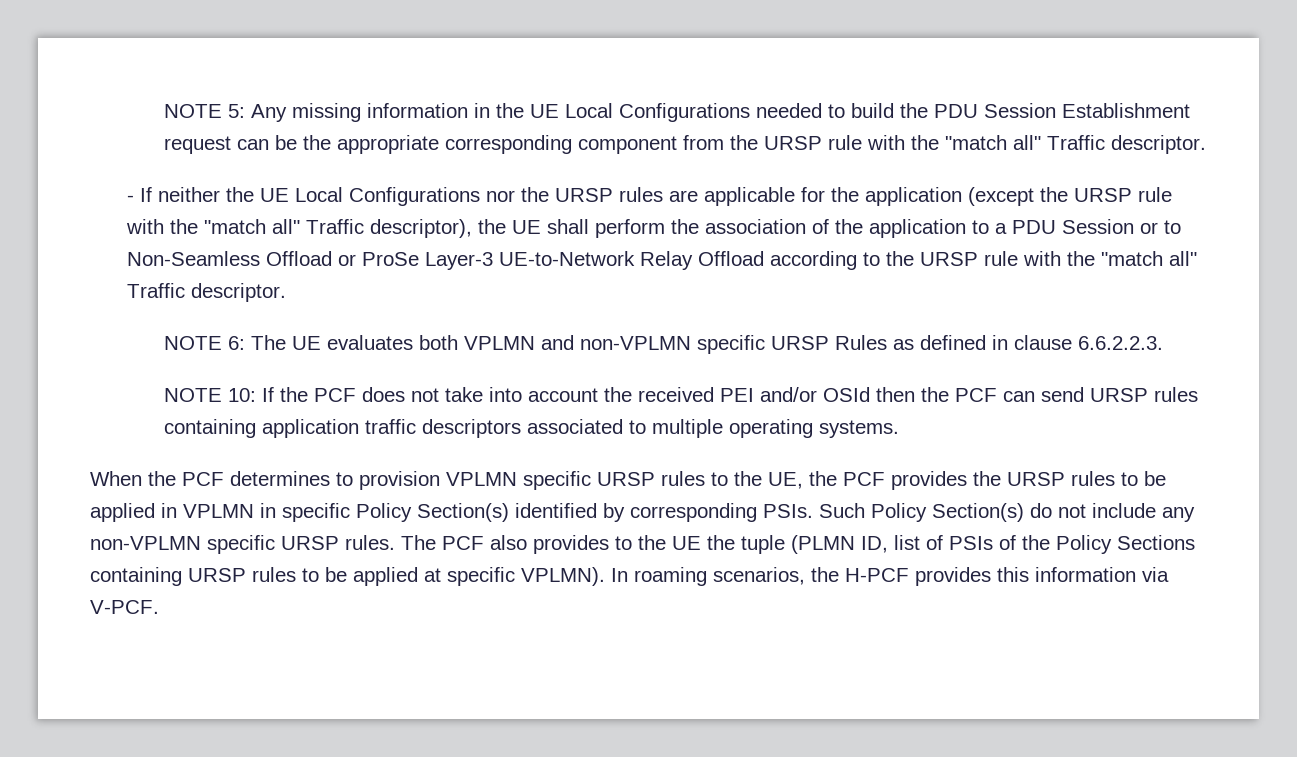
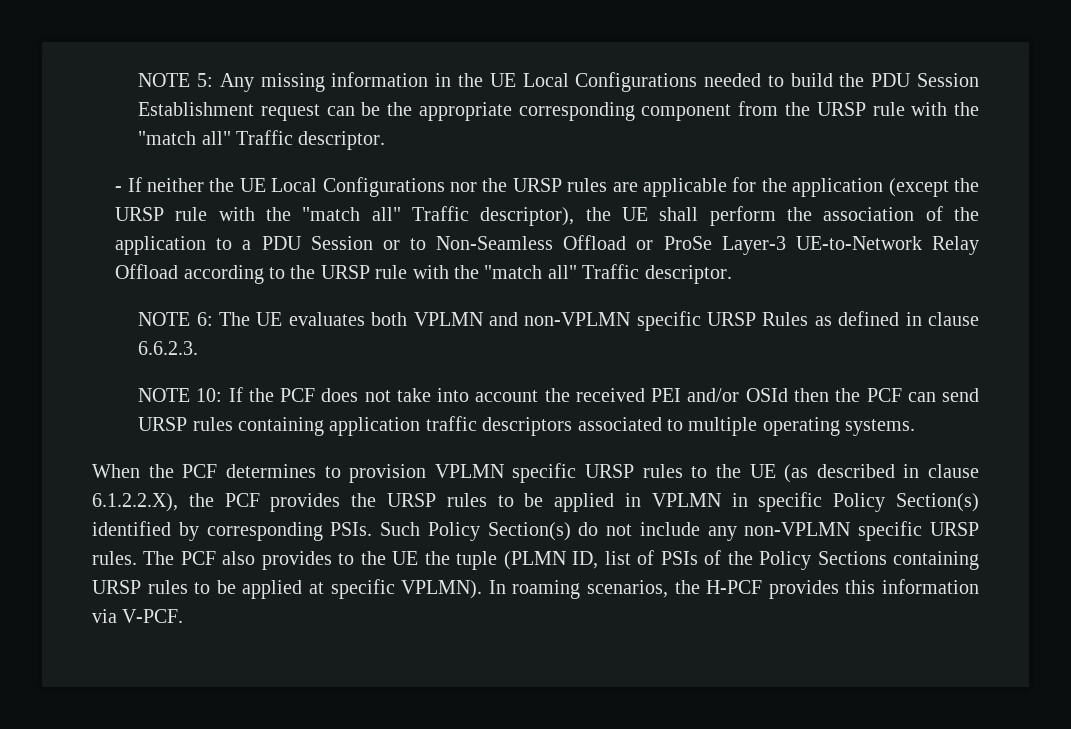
[1077,336,1163,350] 6.6.2.2.3. -> [138,341,199,355] 6.6.2.3.
[768,472,803,489] UE, -> [749,464,979,483] [92,493,178,512] UE (as described in clause 6.1.2.2.X),

